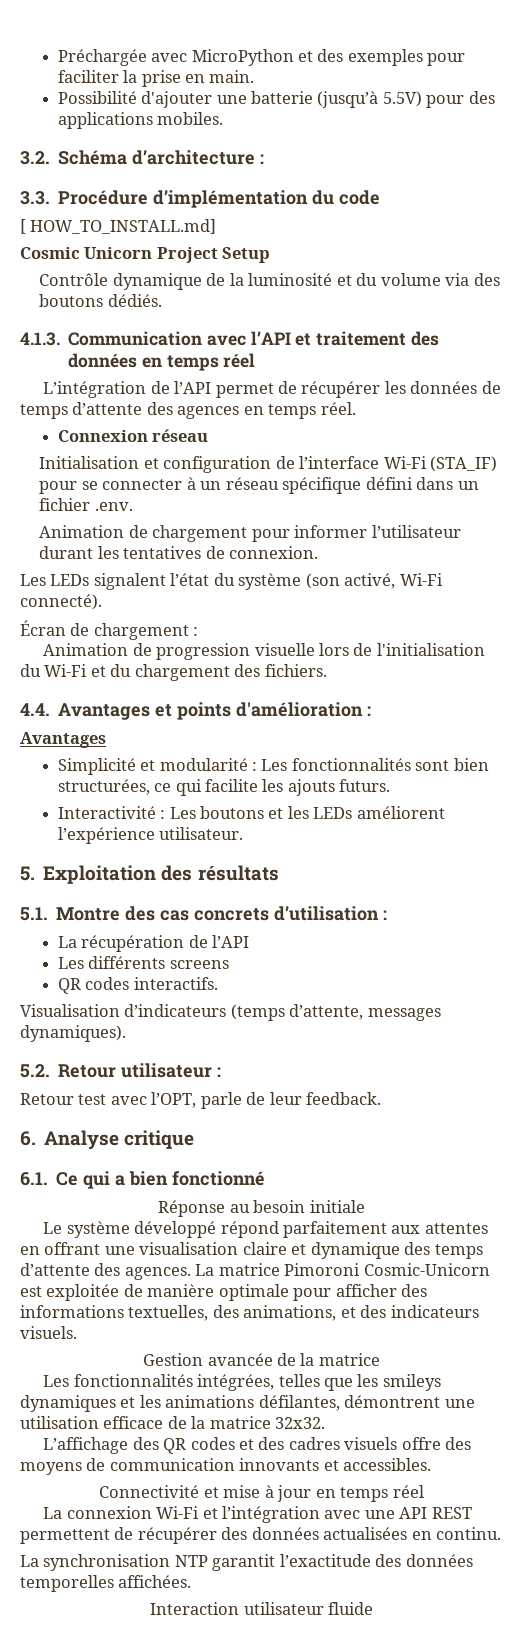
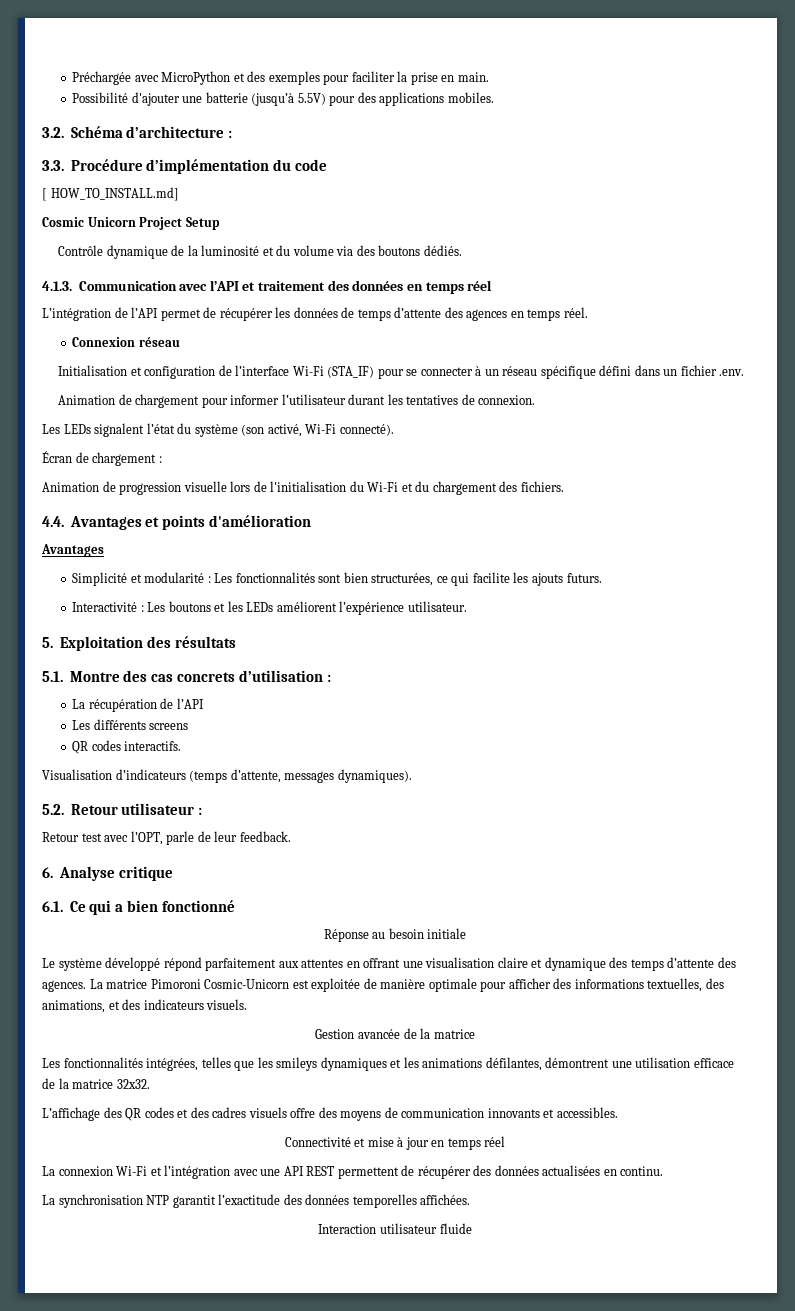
[366,706,371,716] : -> (312, 521) none

